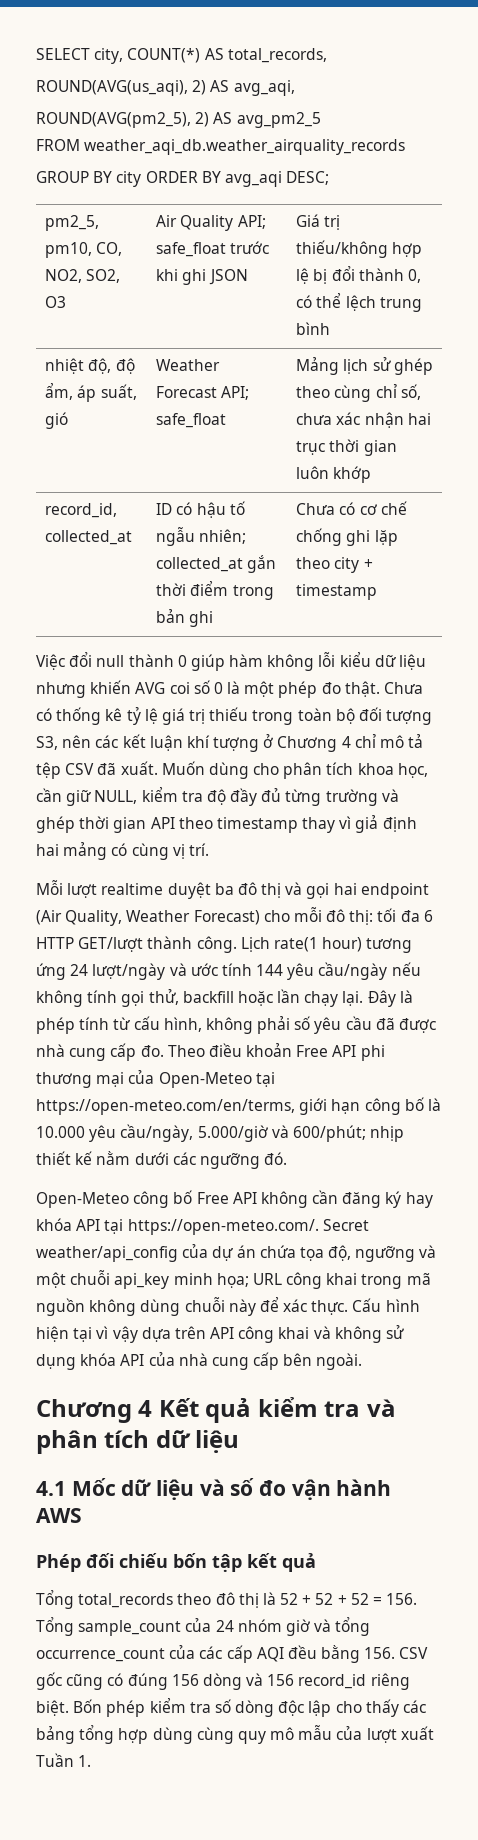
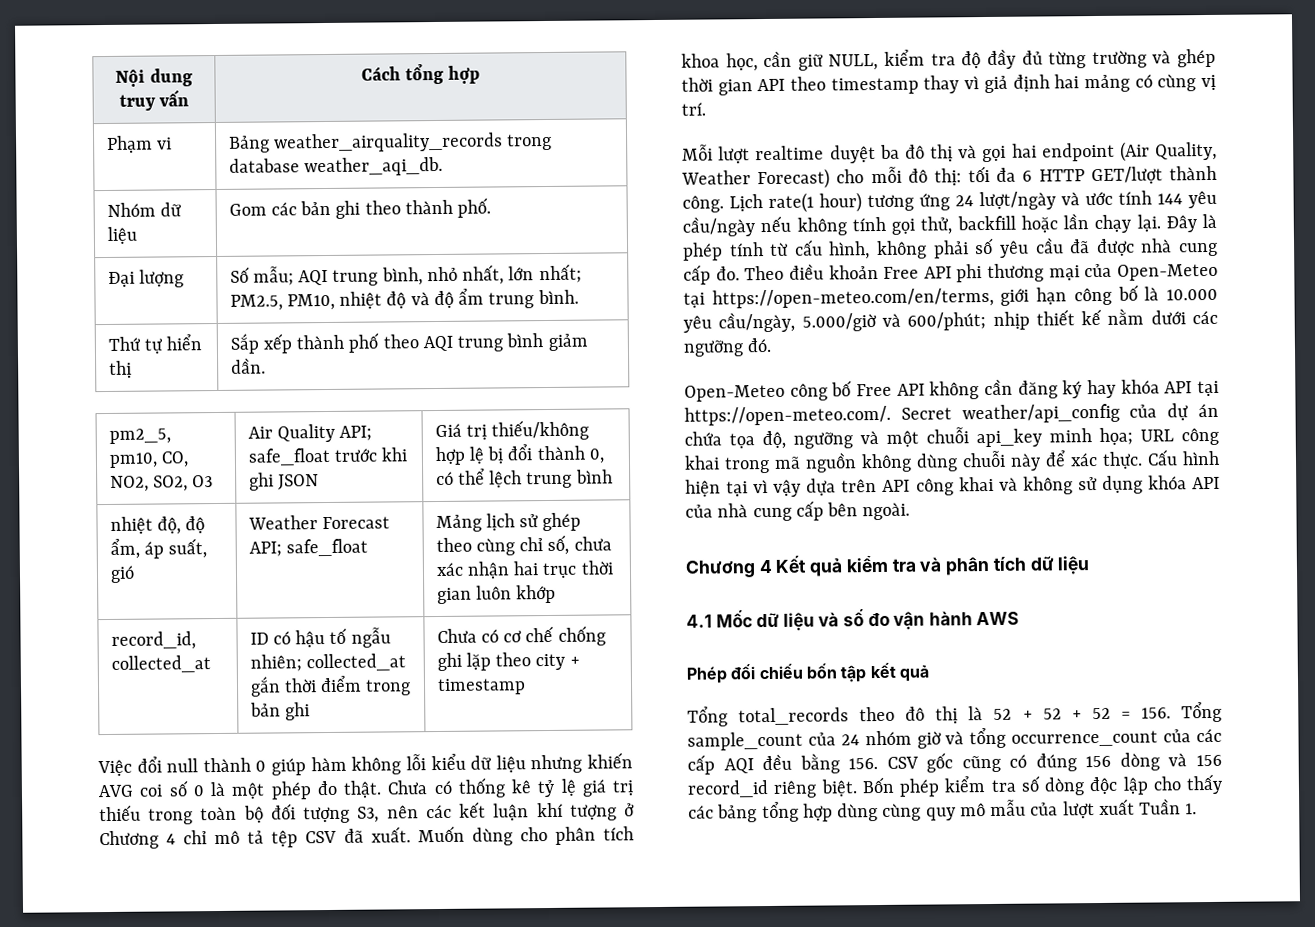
[36,48,327,64] [36,80,295,96] [36,112,321,128] [36,139,406,155] [36,171,330,187] SELECT city, COUNT(*) AS total_records, // ROUND(AVG(us_aqi), 2) AS avg_aqi, // ROUND(AVG(pm2_5), 2) AS avg_pm2_5 // FROM weather_aqi_db.weather_airquality_records // GROUP BY city ORDER BY avg_aqi DESC; -> [115,68,193,87] [118,90,190,111] [360,63,481,85] [106,135,172,153] [228,132,553,153] [228,156,443,177] [106,202,182,217] [106,226,137,244] [228,197,492,219] [107,269,184,288] [229,263,582,286] [229,288,579,311] [107,334,203,354] [108,360,132,378] [229,332,588,354] [230,357,266,374] Nội dung truy vấn | Cách tổng hợp // Phạm vi | Bảng weather_airquality_records trong database weather_aqi_db. // Nhóm dữ liệu | Gom các bản ghi theo thành phố. // Đại lượng | Số mẫu; AQI trung bình, nhỏ nhất, lớn nhất; PM2.5, PM10, nhiệt độ và độ ẩm trung bình. // Thứ tự hiển thị | Sắp xếp thành phố theo AQI trung bình giảm dần.

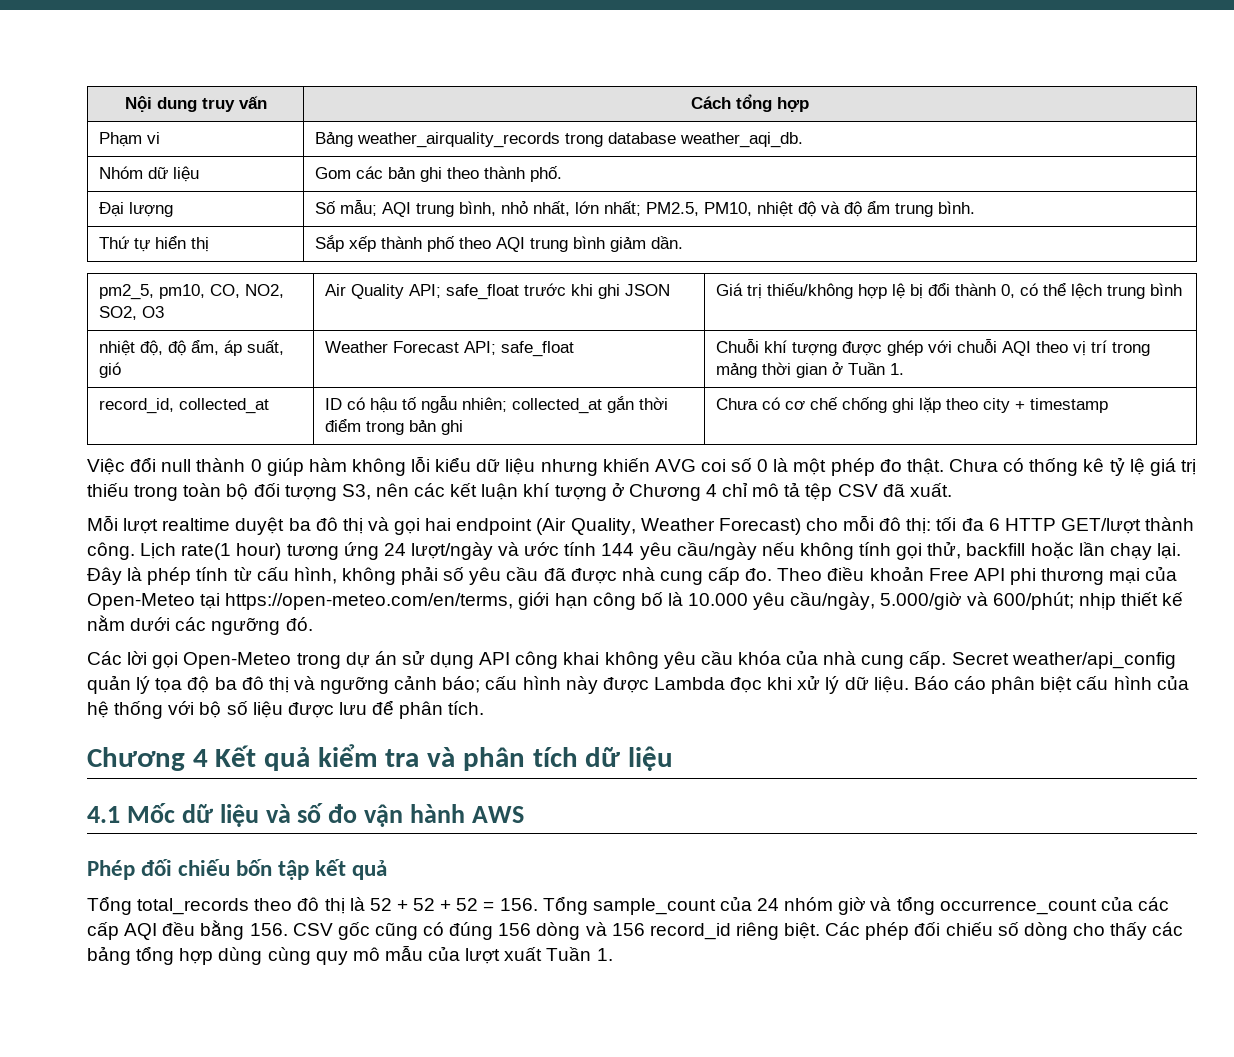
[435,512,582,533] [435,534,612,556] [435,560,614,579] [436,584,557,605] Mảng lịch sử ghép theo cùng chỉ số, chưa xác nhận hai trục thời gian luôn khớp -> [715,339,1150,356] [715,362,904,378] Chuỗi khí tượng được ghép với chuỗi AQI theo vị trí trong mảng thời gian ở Tuần 1.
[417,825,634,846] [681,48,1216,72] [681,74,1216,96] [681,102,706,116] Muốn dùng cho phân tích khoa học, cần giữ NULL, kiểm tra độ đầy đủ từng trường và ghép thời gian API theo timestamp thay vì giả định hai mảng có cùng vị trí. -> (952, 490) none
[684,378,1219,402] [684,403,1219,426] [684,427,1219,450] [684,449,1220,474] [685,475,1220,497] [685,500,911,522] Open-Meteo công bố Free API không cần đăng ký hay khóa API tại https://open-meteo.com/. Secret weather/api_config của dự án chứa tọa độ, ngưỡng và một chuỗi api_key minh họa; URL công khai trong mã nguồn không dùng chuỗi này để xác thực. Cấu hình hiện tại vì vậy dựa trên API công khai và không sử dụng khóa API của nhà cung cấp bên ngoài. -> [87,650,1176,669] [87,675,1189,694] [87,700,485,719] Các lời gọi Open-Meteo trong dự án sử dụng API công khai không yêu cầu khóa của nhà cung cấp. Secret weather/api_config quản lý tọa độ ba đô thị và ngưỡng cảnh báo; cấu hình này được Lambda đọc khi xử lý dữ liệu. Báo cáo phân biệt cấu hình của hệ thống với bộ số liệu được lưu để phân tích.
[861,775,1149,797] Bốn phép kiểm tra số dòng độc lập -> [825,922,1068,940] Các phép đối chiếu số dòng

